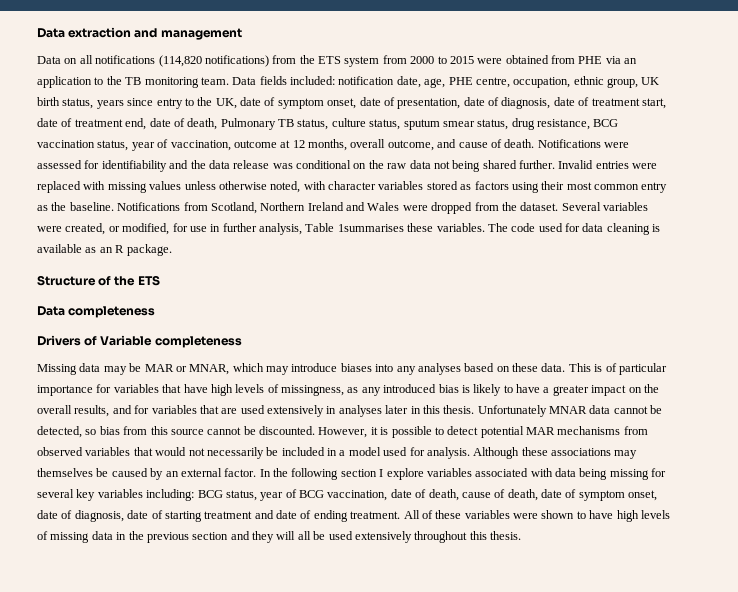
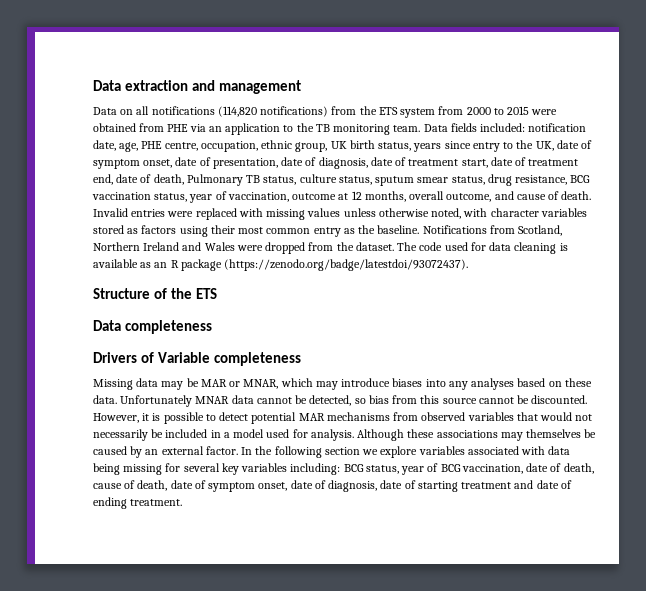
[537,139,629,148] [37,160,555,172] Notifications were assessed for identifiability and the data release was conditional on the raw data not being shared further. -> (592, 195) none
[561,202,648,211] [37,223,485,235] Several variables were created, or modified, for use in further analysis, Table 1summarises these variables. -> (394, 246) none
[126,244,172,256] package. -> [180,259,469,271] package (https://zenodo.org/badge/latestdoi/93072437).
[568,363,667,375] [37,384,659,396] [37,405,475,417] This is of particular importance for variables that have high levels of missingness, as any introduced bias is likely to have a greater impact on the overall results, and for variables that are used extensively in analyses later in this thesis. -> (117, 399) none
[379,469,384,477] I -> [362,449,379,455] we
[403,510,670,522] [37,531,521,543] All of these variables were shown to have high levels of missing data in the previous section and they will all be used extensively throughout this thesis. -> (183, 502) none

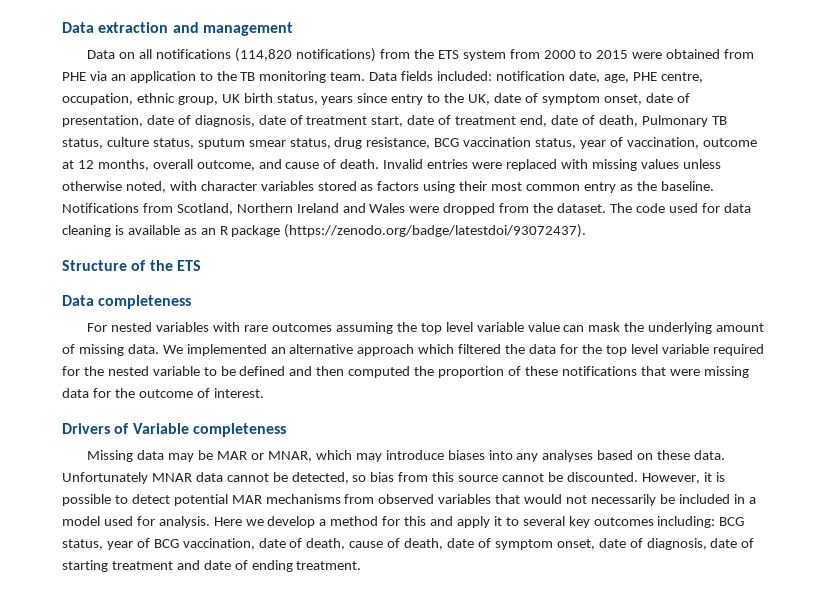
(212, 327) none -> [87,322,765,334] [62,344,764,356] [62,366,749,378] [62,388,264,398] // For nested variables with rare outcomes assuming the top level variable value can mask the underlying amount of missing data. We implemented an alternative approach which filtered the data for the top level variable required for the nested variable to be defined and then computed the proportion of these notifications that were missing data for the outcome of interest.
[357,429,597,441] [93,446,571,458] [93,463,181,475] Although these associations may themselves be caused by an external factor. In the following section we explore variables associated with data being missing for -> [213,516,519,528] Here we develop a method for this and apply it to
[241,463,288,472] variables -> [593,517,654,526] outcomes

